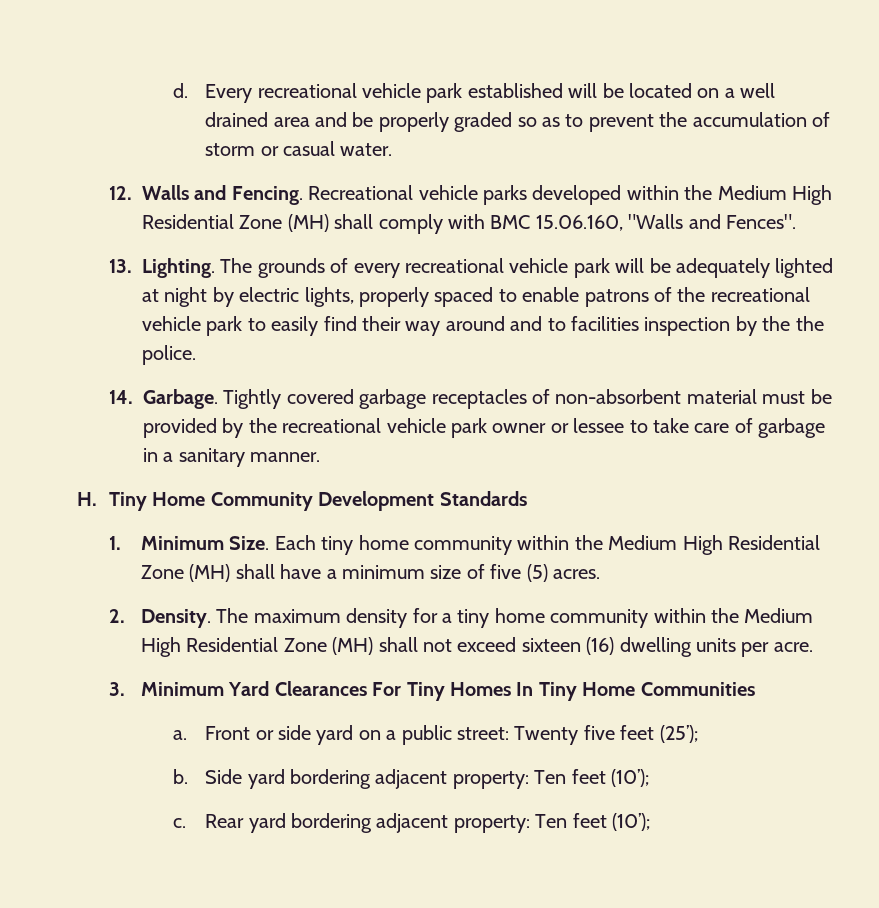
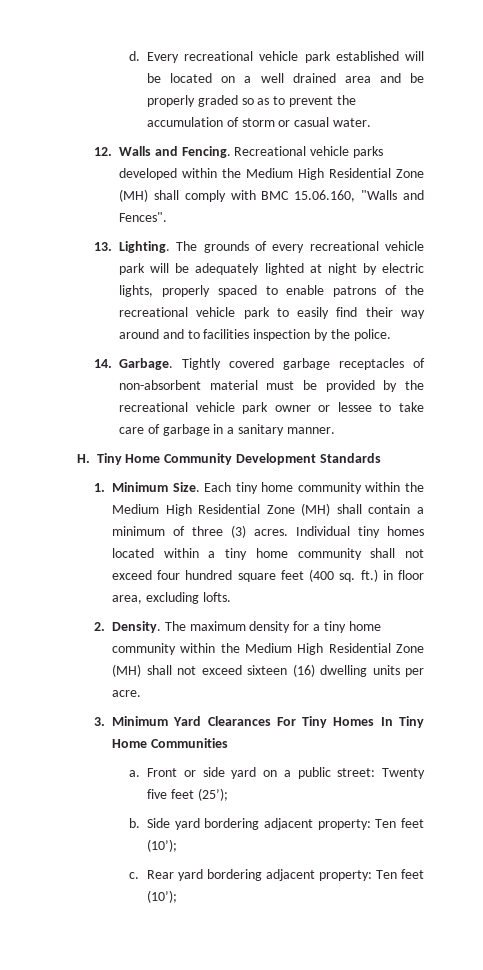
[795,316,824,331] the -> (350, 334) none
[280,564,322,579] have -> [368,504,411,514] contain
[430,564,601,582] size of five (5) acres. -> [173,525,424,538] [112,548,424,560] [112,569,424,582] [112,592,231,604] of three (3) acres. Individual tiny homes located within a tiny home community shall not exceed four hundred square feet (400 sq. ft.) in floor area, excluding lofts.

